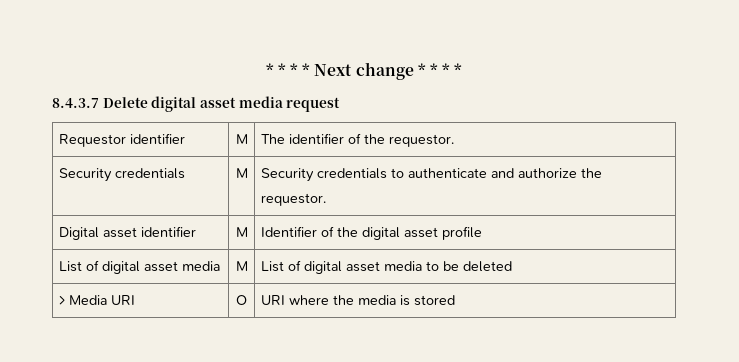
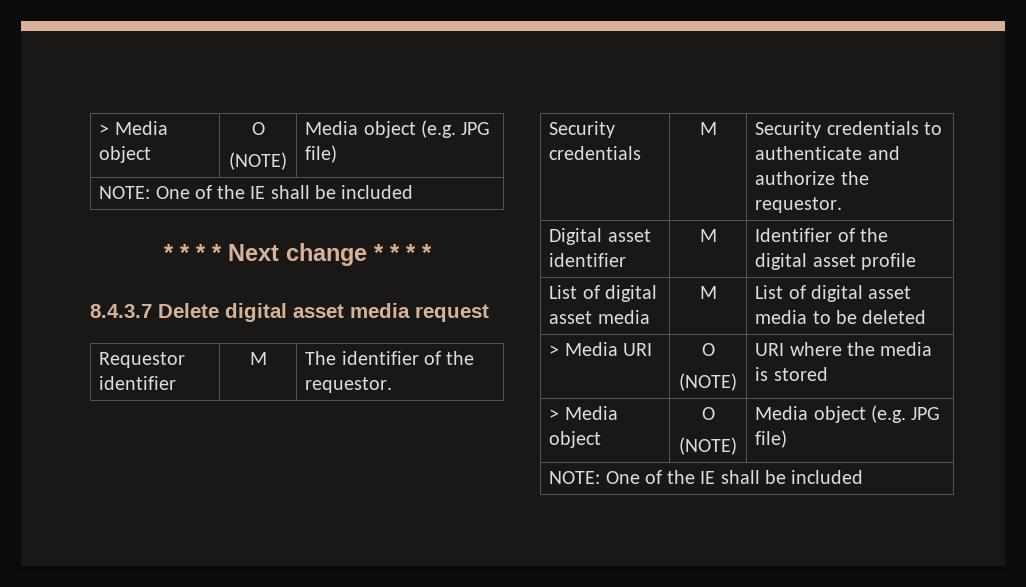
(265, 69) none -> [99,121,168,135] [99,146,152,163] [251,122,265,135] [229,152,287,170] [305,120,491,138] [305,145,338,163] [99,185,414,199] > Media object | O // (NOTE) | Media object (e.g. JPG file) // NOTE: One of the IE shall be included //
(247, 300) none -> [679,373,737,391] // (NOTE)
(455, 300) none -> [549,406,618,420] [549,431,602,448] [701,407,715,420] [679,437,737,455] [755,405,941,423] [755,430,788,448] [549,470,864,484] // > Media object | O // (NOTE) | Media object (e.g. JPG file) // NOTE: One of the IE shall be included

